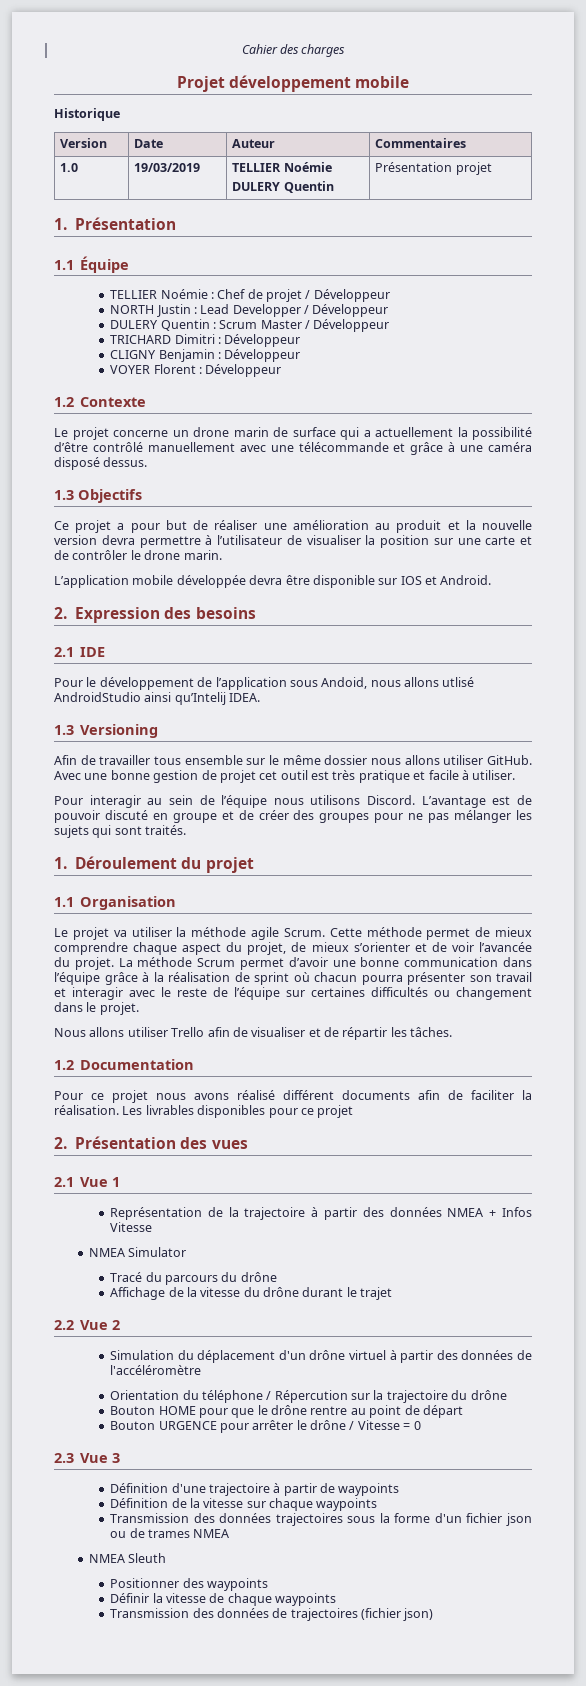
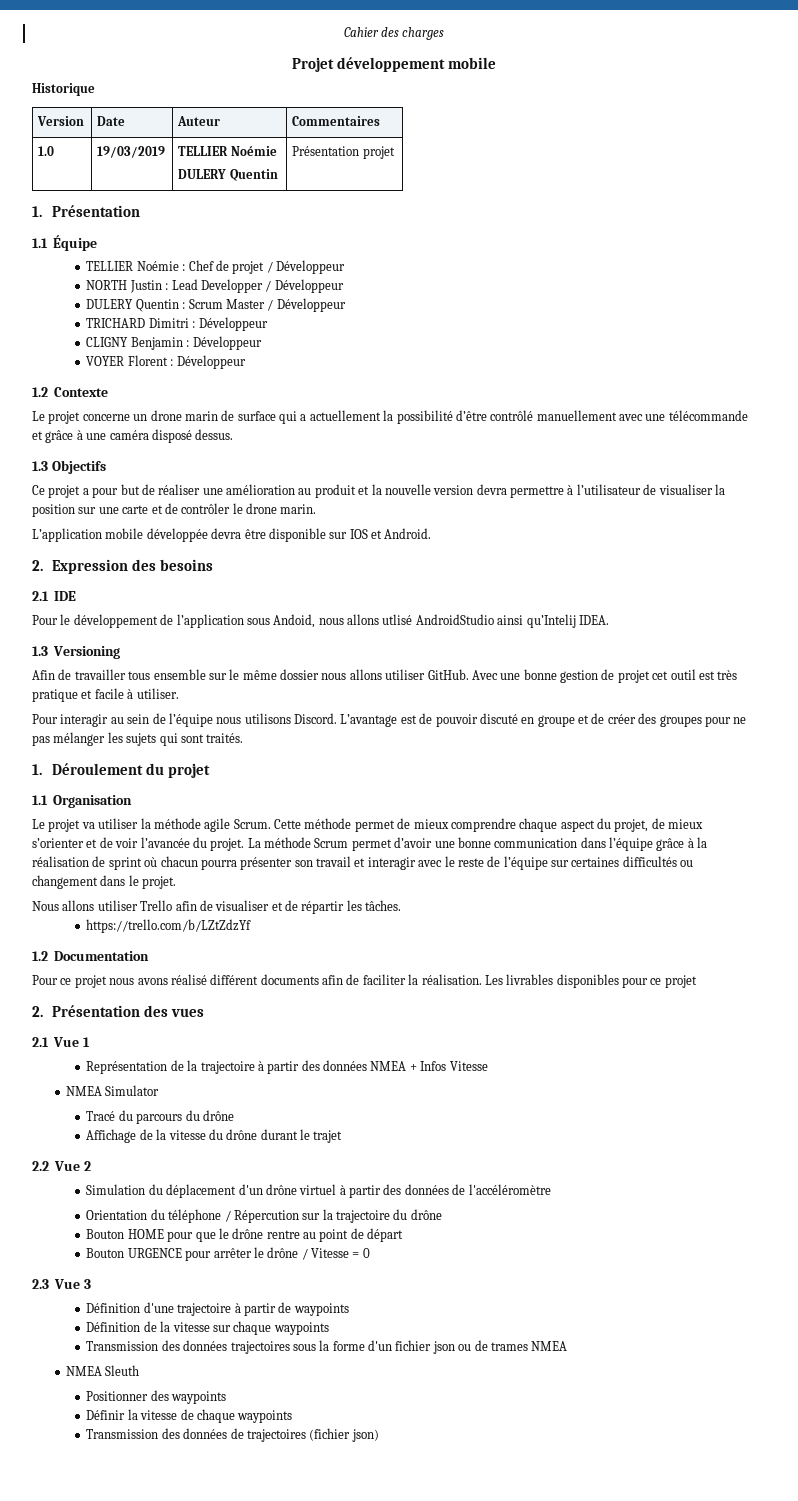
(453, 1032) none -> [86,919,252,933] // https://trello.com/b/LZtZdzYf

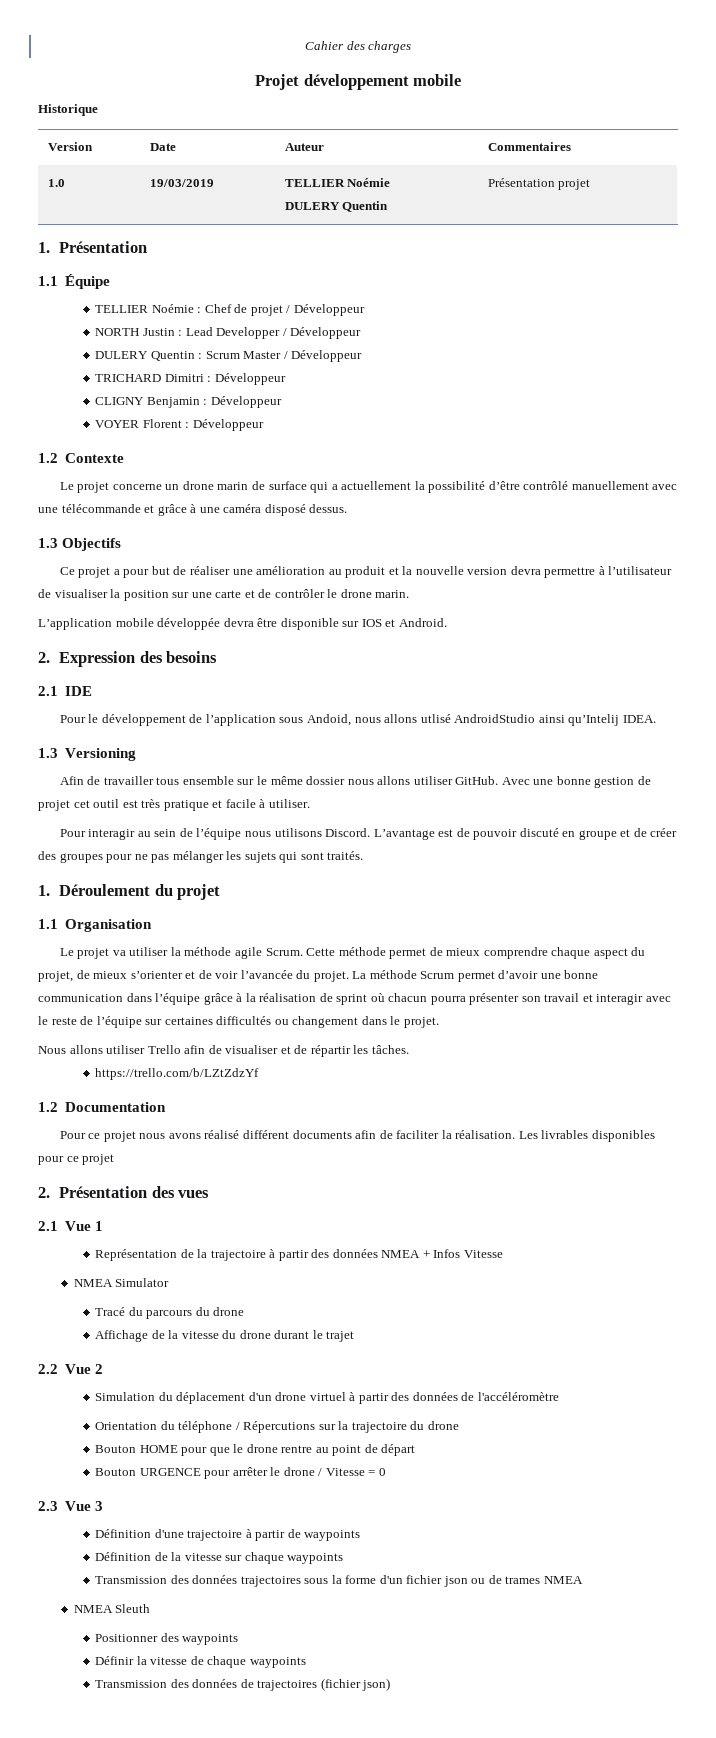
[202,1110,234,1121] drône -> [213,1307,245,1316] drone
[226,1129,258,1140] drône -> [239,1330,271,1339] drone
[265,1184,297,1195] drône -> [275,1392,307,1401] drone
[233,1210,299,1223] Répercution -> [243,1421,316,1433] Répercutions
[410,1209,442,1220] drône -> [427,1421,459,1430] drone
[232,1228,264,1239] drône -> [246,1444,278,1453] drone
[267,1247,299,1258] drône -> [283,1467,315,1476] drone

